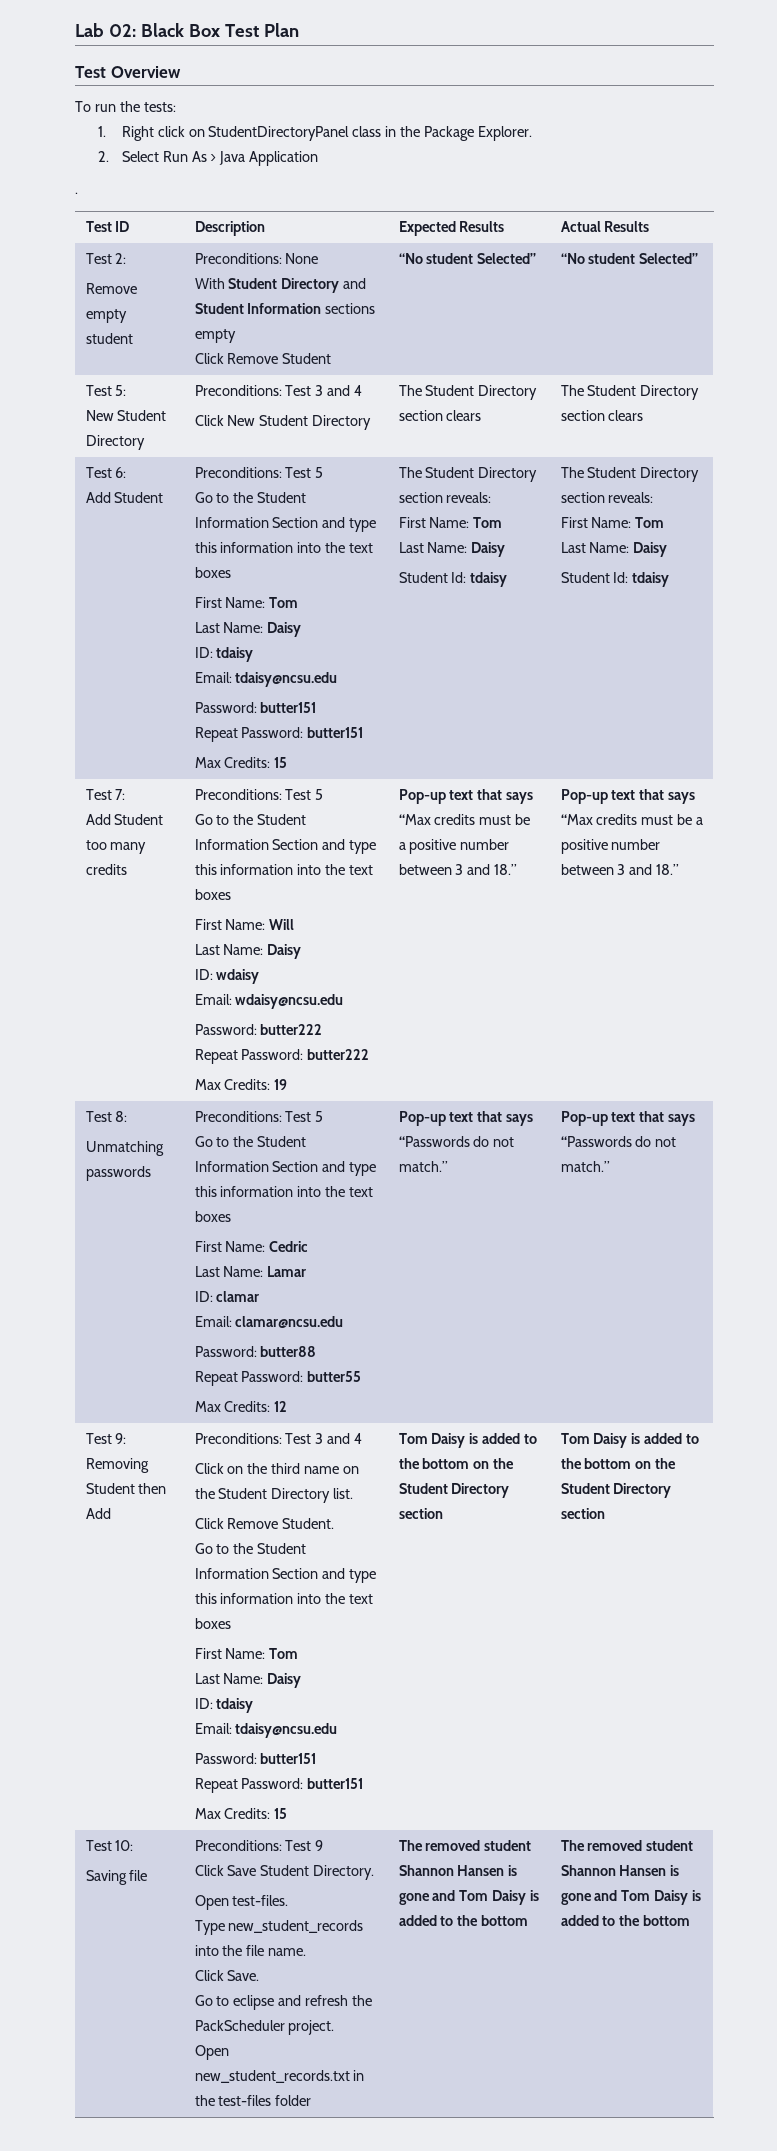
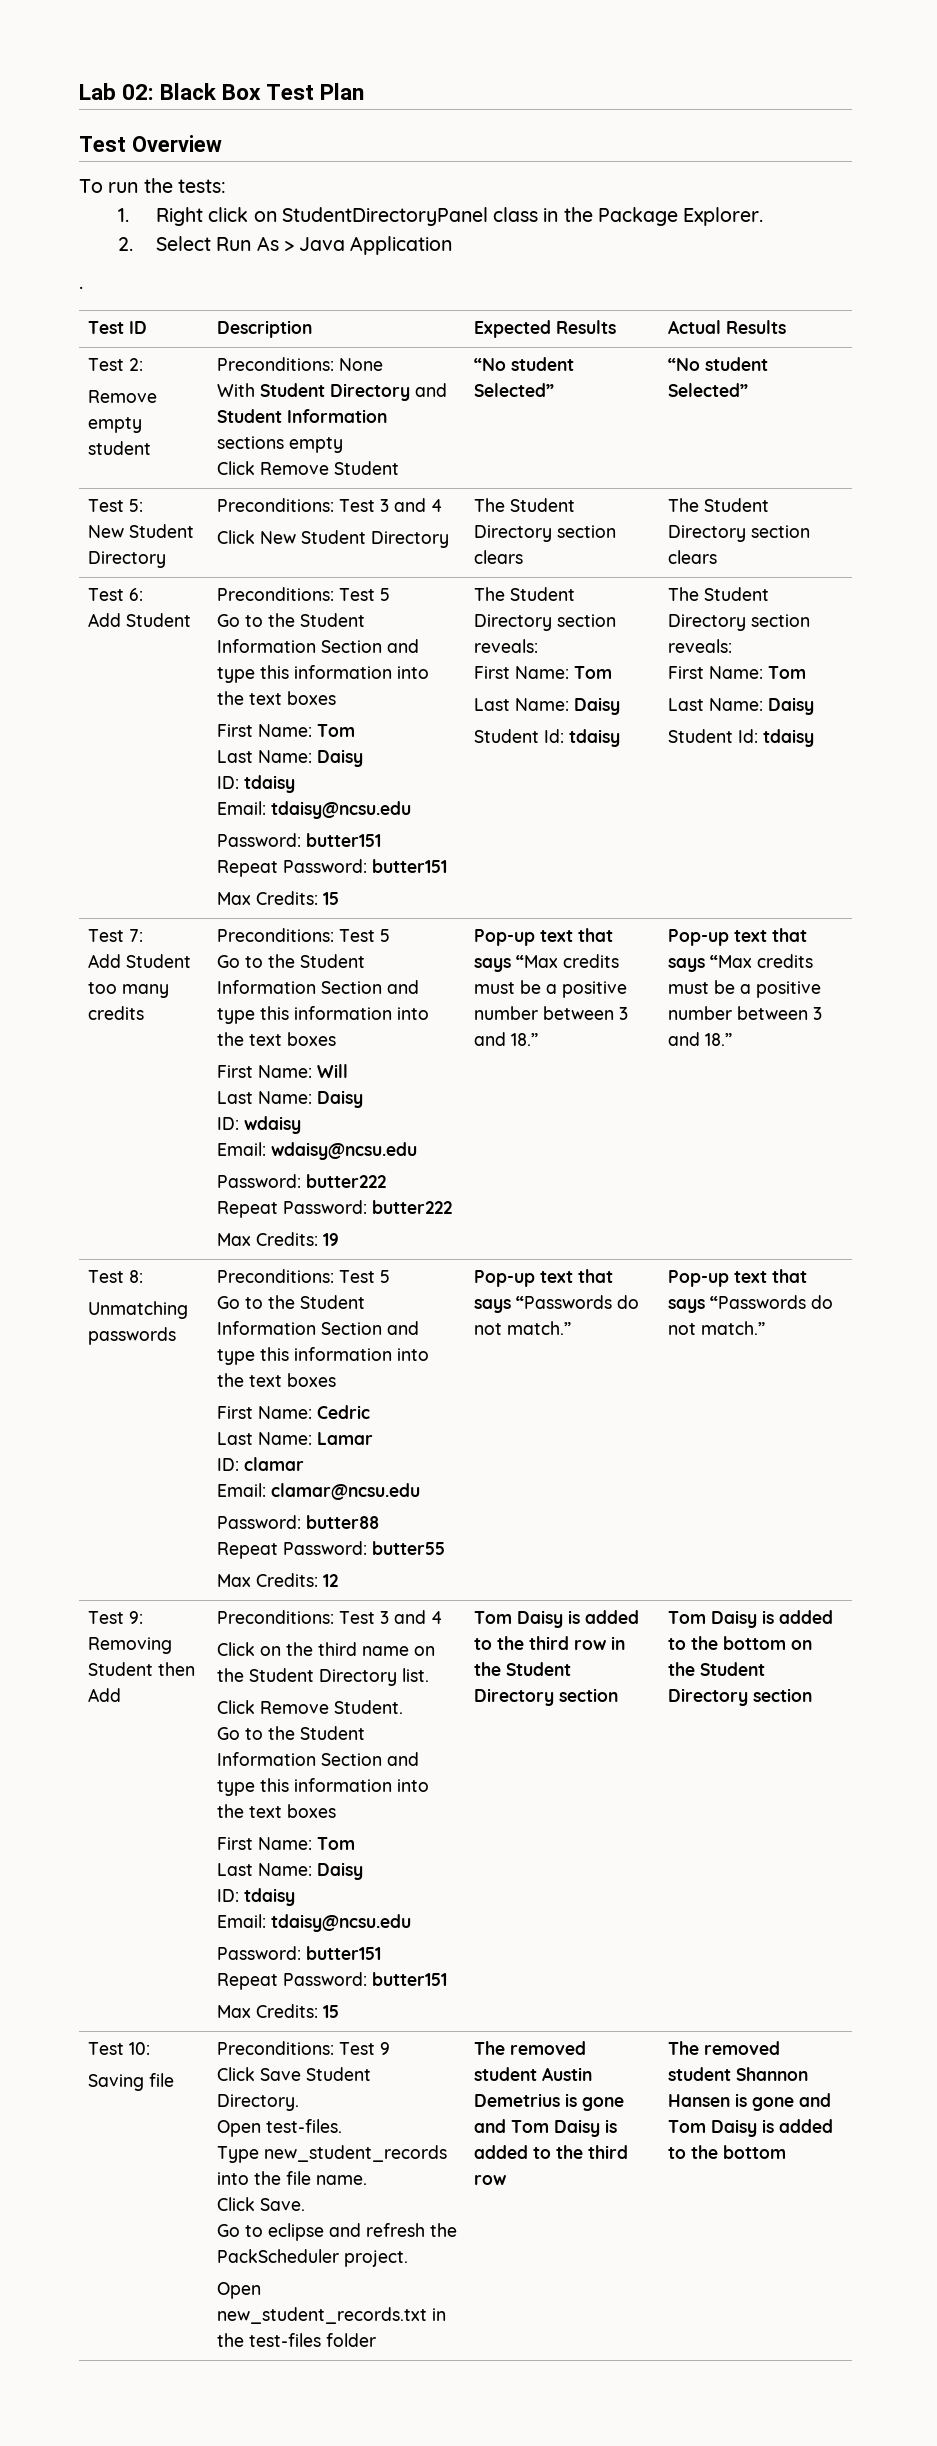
[422,1458,490,1469] bottom on -> [528,1636,625,1650] third row in
[398,1865,518,1876] [398,1890,540,1905] [398,1915,529,1926] Shannon Hansen is gone and Tom Daisy is added to the bottom -> [541,2067,592,2081] [473,2093,624,2111] [473,2119,617,2137] [473,2145,628,2159] [473,2175,506,2185] Austin Demetrius is gone and Tom Daisy is added to the third row

